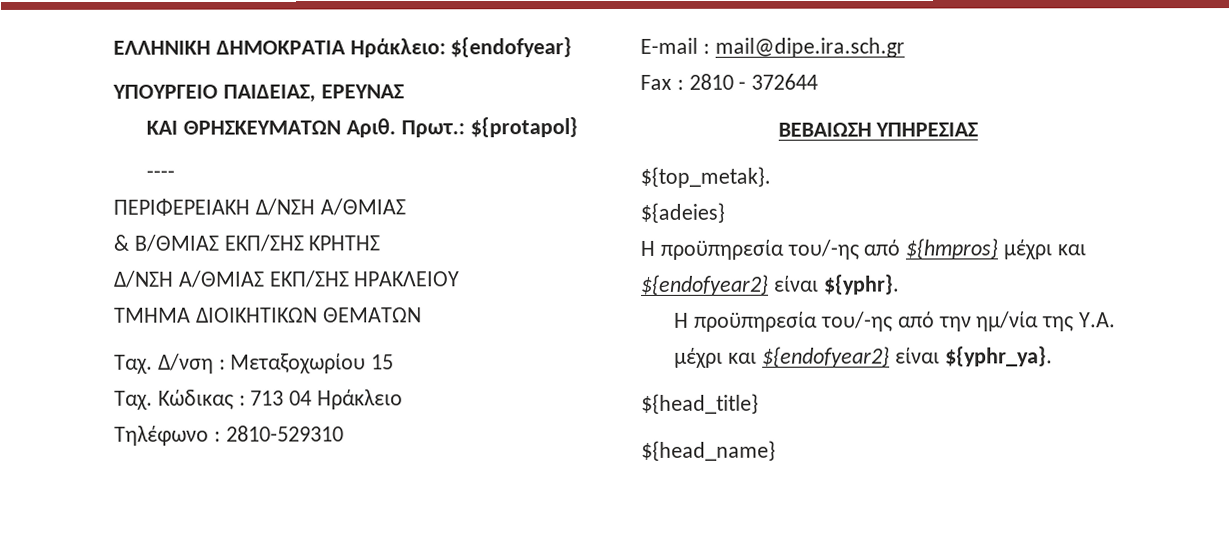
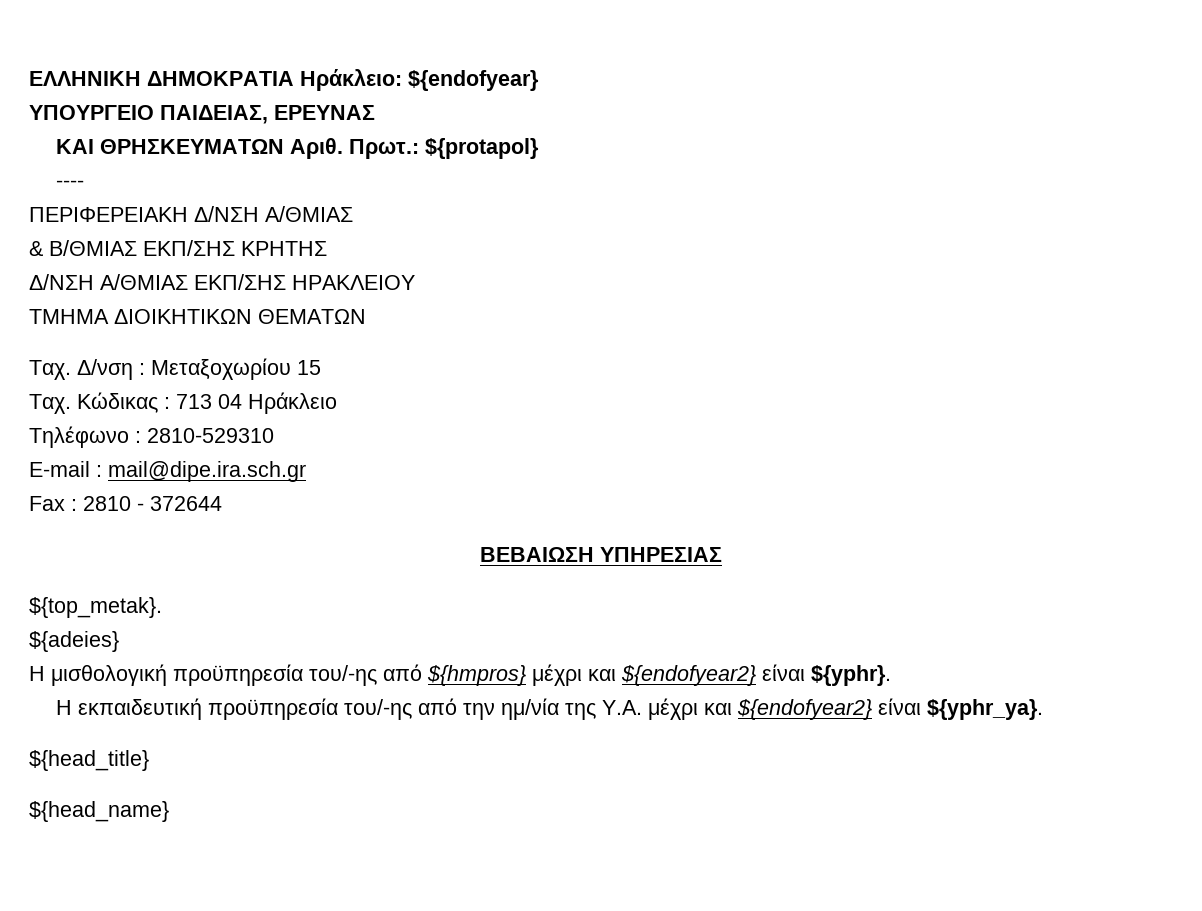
(655, 248) none -> [51,664,167,686] μισθολογική
(690, 320) none -> [78,698,203,720] εκπαιδευτική

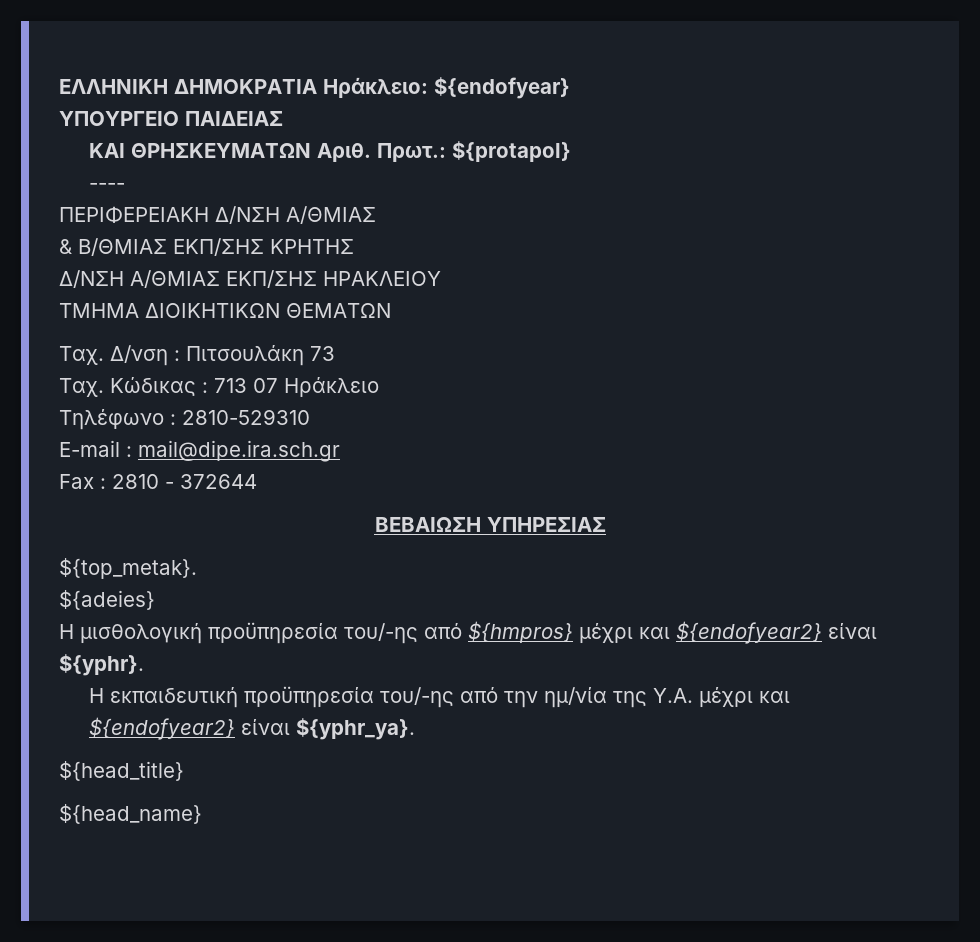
[160,105,375,124] ΠΑΙΔΕΙΑΣ, ΕΡΕΥΝΑΣ -> [185,111,283,126] ΠΑΙΔΕΙΑΣ
[151,358,321,380] Μεταξοχωρίου 15 -> [186,345,335,366] Πιτσουλάκη 73
[218,394,242,409] 04 -> [253,378,278,393] 07

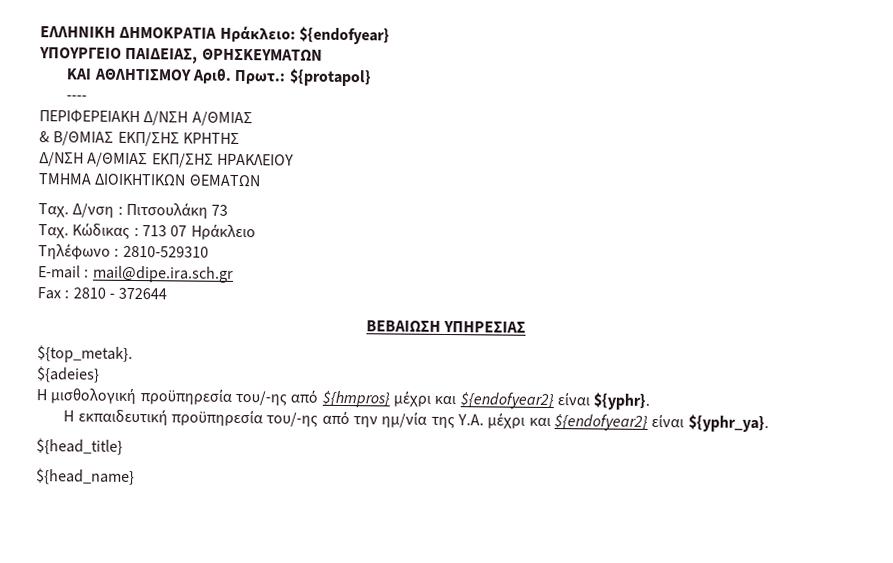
[185,111,283,126] ΠΑΙΔΕΙΑΣ -> [125,47,323,64] ΠΑΙΔΕΙΑΣ, ΘΡΗΣΚΕΥΜΑΤΩΝ
[131,143,312,158] ΘΡΗΣΚΕΥΜΑΤΩΝ -> [93,68,192,81] ΑΘΛΗΤΙΣΜΟΥ

